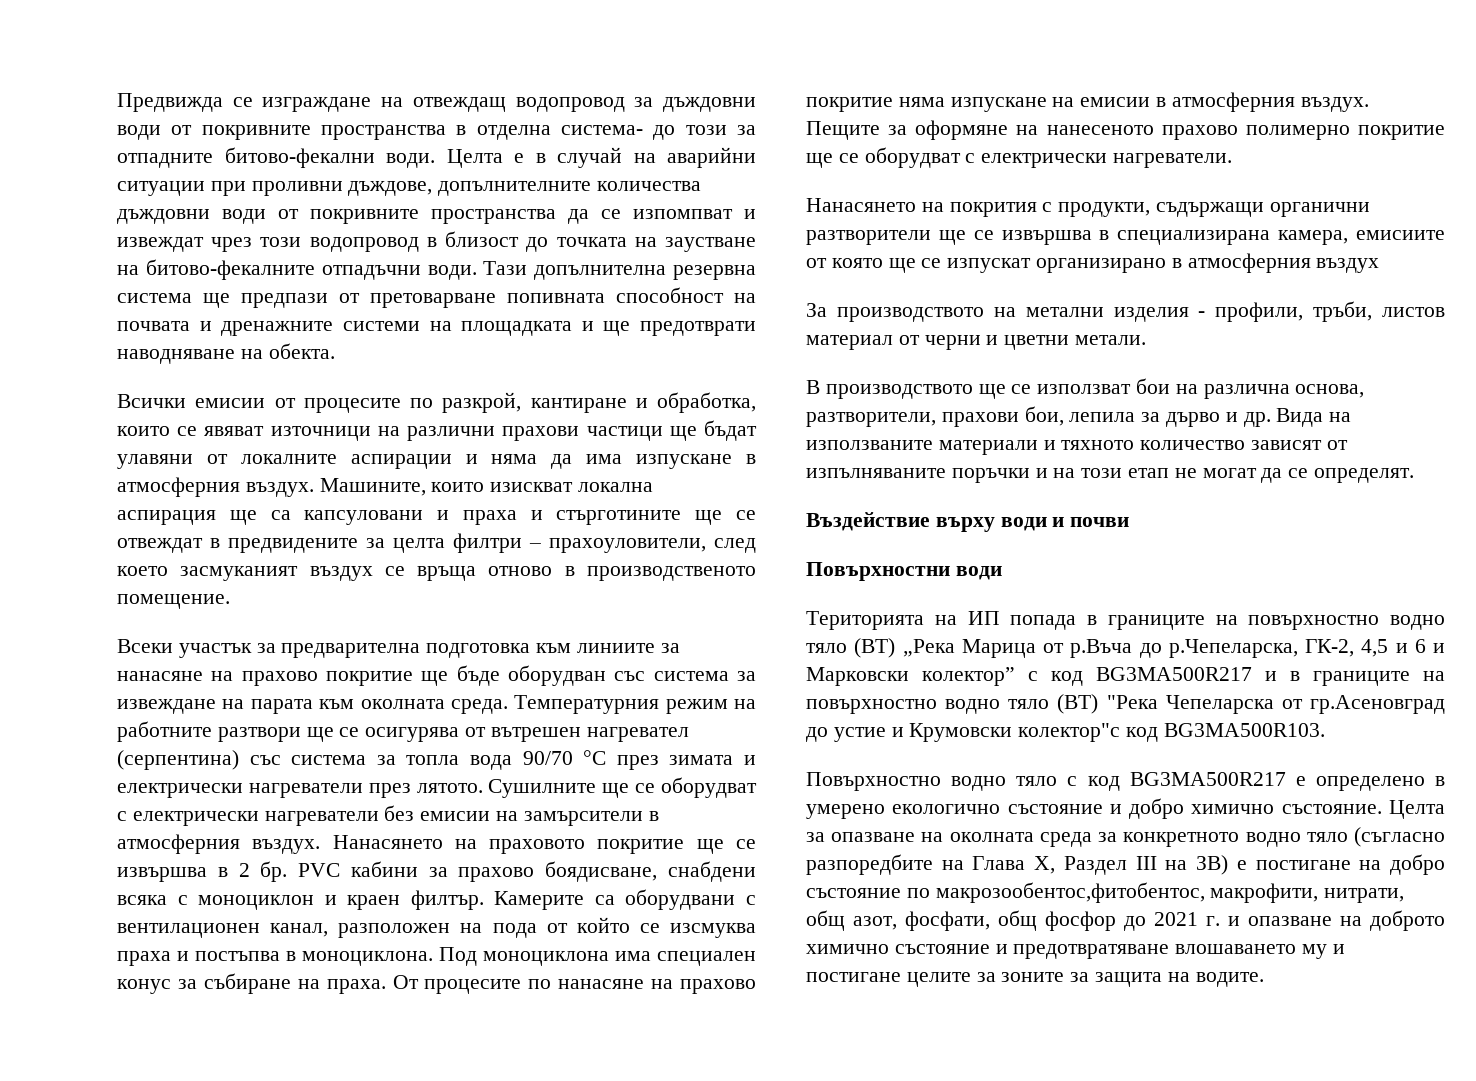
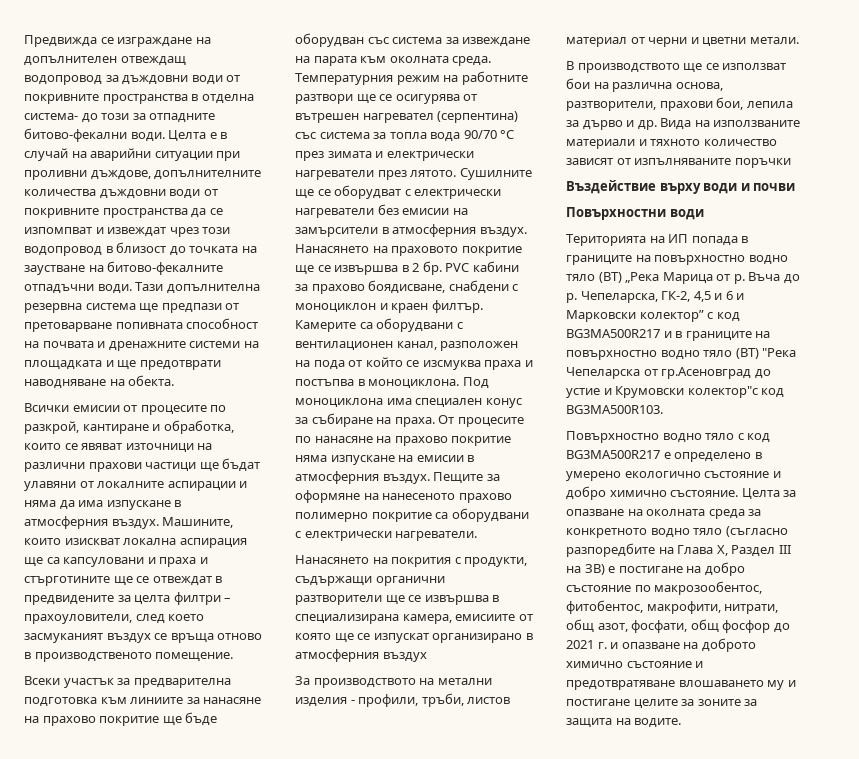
(404, 102) none -> [24,56,117,66] допълнителен
[117,895,167,905] всяка -> (509, 287) none
[806,147,961,168] ще се оборудват -> [435,508,529,522] са оборудвани
[1035,468,1415,483] и на този етап не могат да се определят. -> (791, 163) none
[1070,639,1298,658] р.Въча до р.Чепеларска, -> [733,272,800,284] [566,291,658,303] р. Въча до р. Чепеларска,
[935,882,1205,903] макрозообентос,фитобентос, -> [654,581,763,595] [566,600,643,614] макрозообентос, фитобентос,

